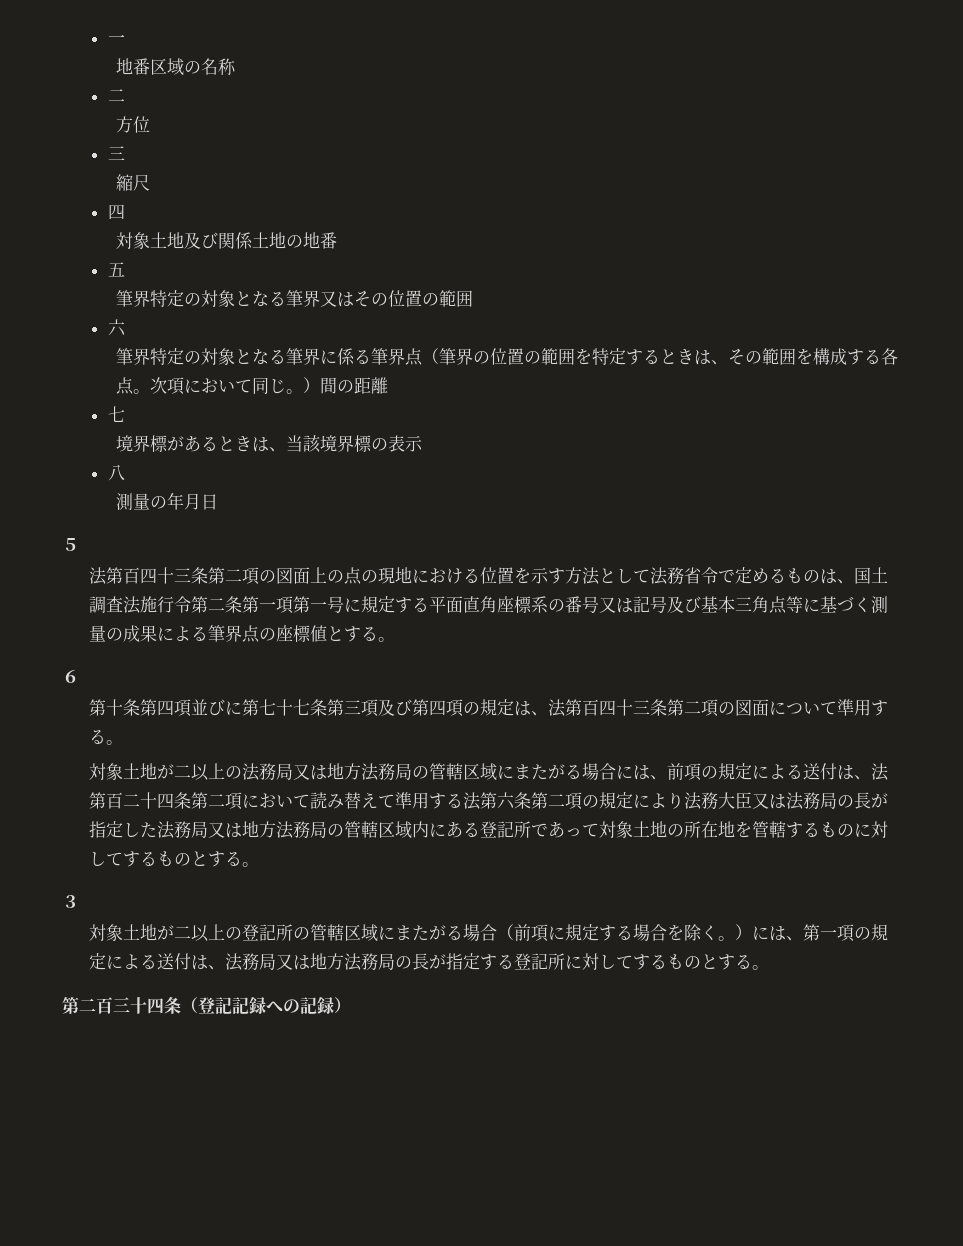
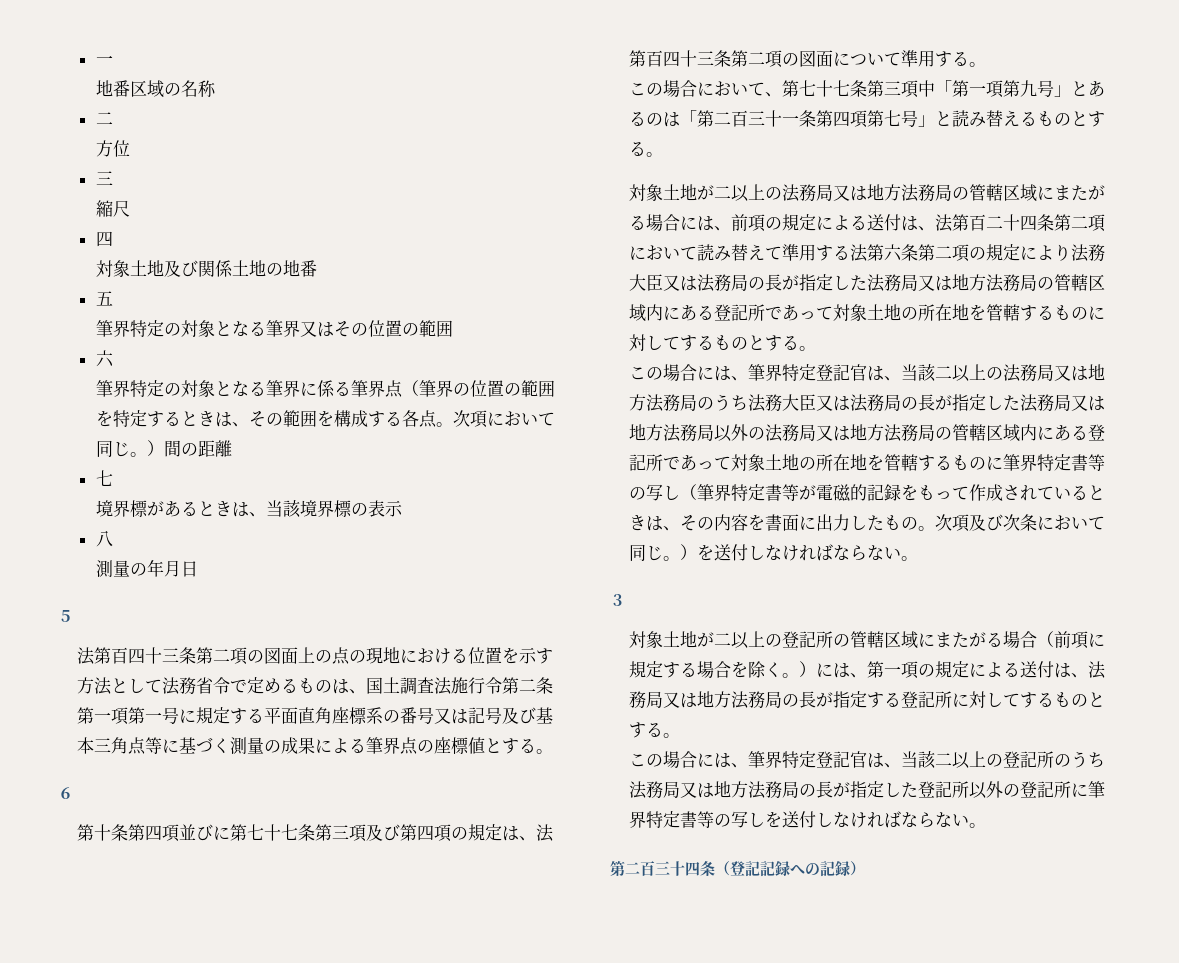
(123, 742) none -> [629,80,1106,98] [629,110,1106,128] [629,141,664,157] // この場合において、第七十七条第三項中「第一項第九号」とあるのは「第二百三十一条第四項第七号」と読み替えるものとする。
(259, 864) none -> [629,364,1106,382] [629,394,1106,412] [629,424,1106,442] [629,454,1106,472] [629,484,1106,502] [629,514,1106,532] [629,544,919,561] // この場合には、筆界特定登記官は、当該二以上の法務局又は地方法務局のうち法務大臣又は法務局の長が指定した法務局又は地方法務局以外の法務局又は地方法務局の管轄区域内にある登記所であって対象土地の所在地を管轄するものに筆界特定書等の写し（筆界特定書等が電磁的記録をもって作成されているときは、その内容を書面に出力したもの。次項及び次条において同じ。）を送付しなければならない。
(769, 967) none -> [629,751,1106,769] [629,781,1106,799] [629,811,987,829] // この場合には、筆界特定登記官は、当該二以上の登記所のうち法務局又は地方法務局の長が指定した登記所以外の登記所に筆界特定書等の写しを送付しなければならない。

